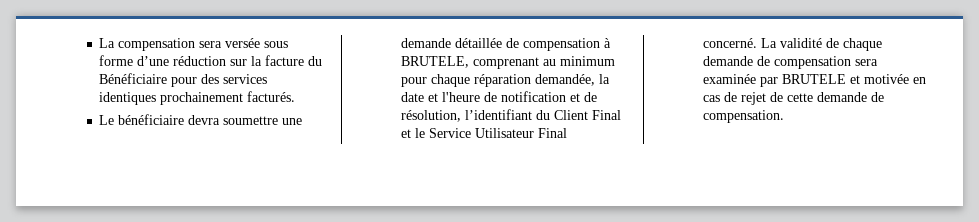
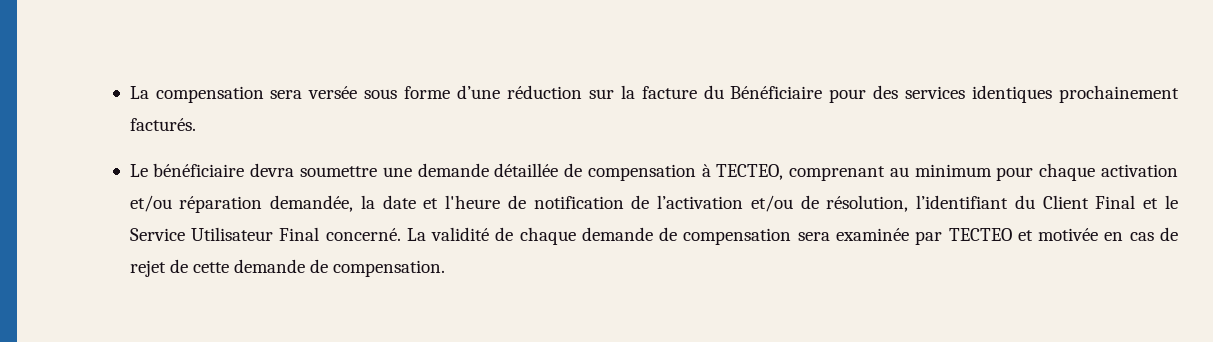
[401,56,470,68] BRUTELE, -> [716,164,784,180] TECTEO,
(471, 80) none -> [1100,164,1178,177] [129,195,172,212] activation et/ou
[570,93,581,102] et -> [631,195,793,212] de l’activation et/ou
[782,74,847,84] BRUTELE -> [948,228,1012,241] TECTEO

